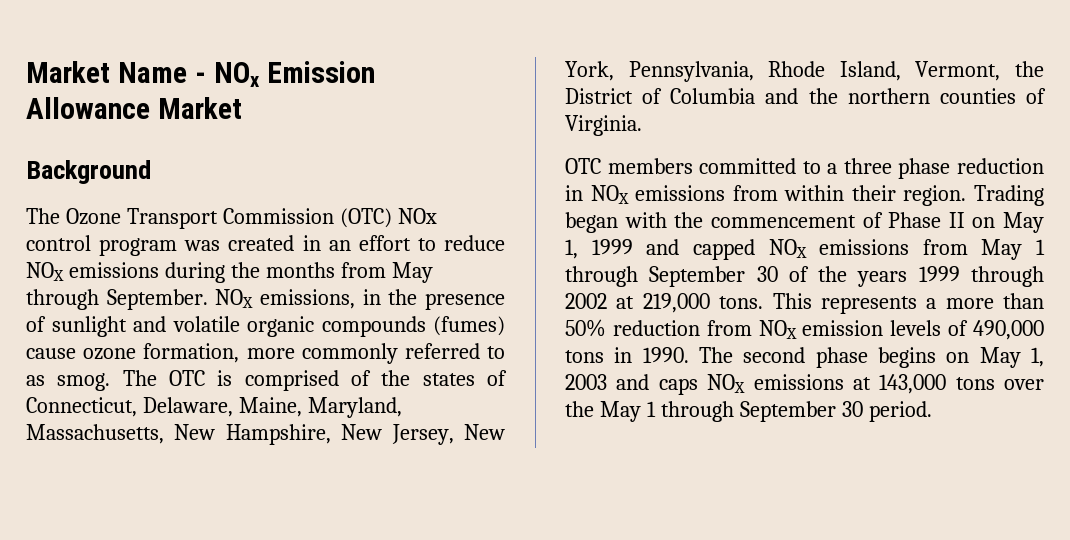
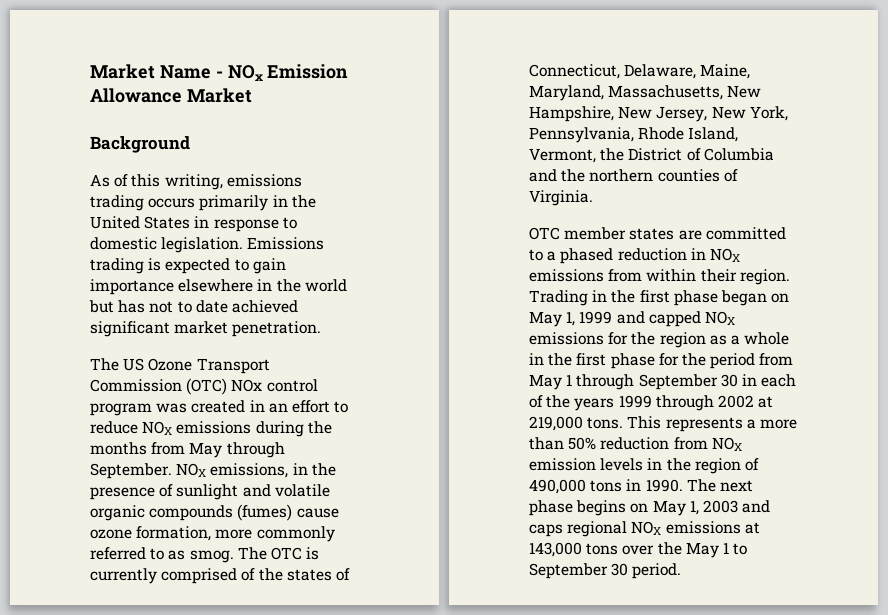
[26,208,60,224] // The -> [90,174,302,190] [90,195,316,211] [90,216,297,232] [90,237,325,253] [90,258,286,274] [90,279,347,295] [89,300,298,313] [90,321,322,337] [90,358,145,371] // As of this writing, emissions trading occurs primarily in the United States in response to domestic legislation. Emissions trading is expected to gain importance elsewhere in the world but has not to date achieved significant market penetration. // The US
(233, 378) none -> [90,568,157,584] currently
[607,158,693,174] members -> [564,227,702,240] member states are
[843,158,951,179] three phase -> [560,248,614,264] phased
[565,212,965,233] began with the commencement of Phase II -> [592,290,767,306] in the first phase began
(910, 247) none -> [608,332,790,348] [529,353,756,369] for the region as a whole in the first phase for the period
(778, 274) none -> [741,374,797,387] in each
(942, 328) none -> [647,458,741,474] in the region
[743,347,806,363] second -> [719,480,753,492] next
(698, 386) none -> [567,521,628,537] regional
[660,401,734,422] through -> [733,543,748,555] to

